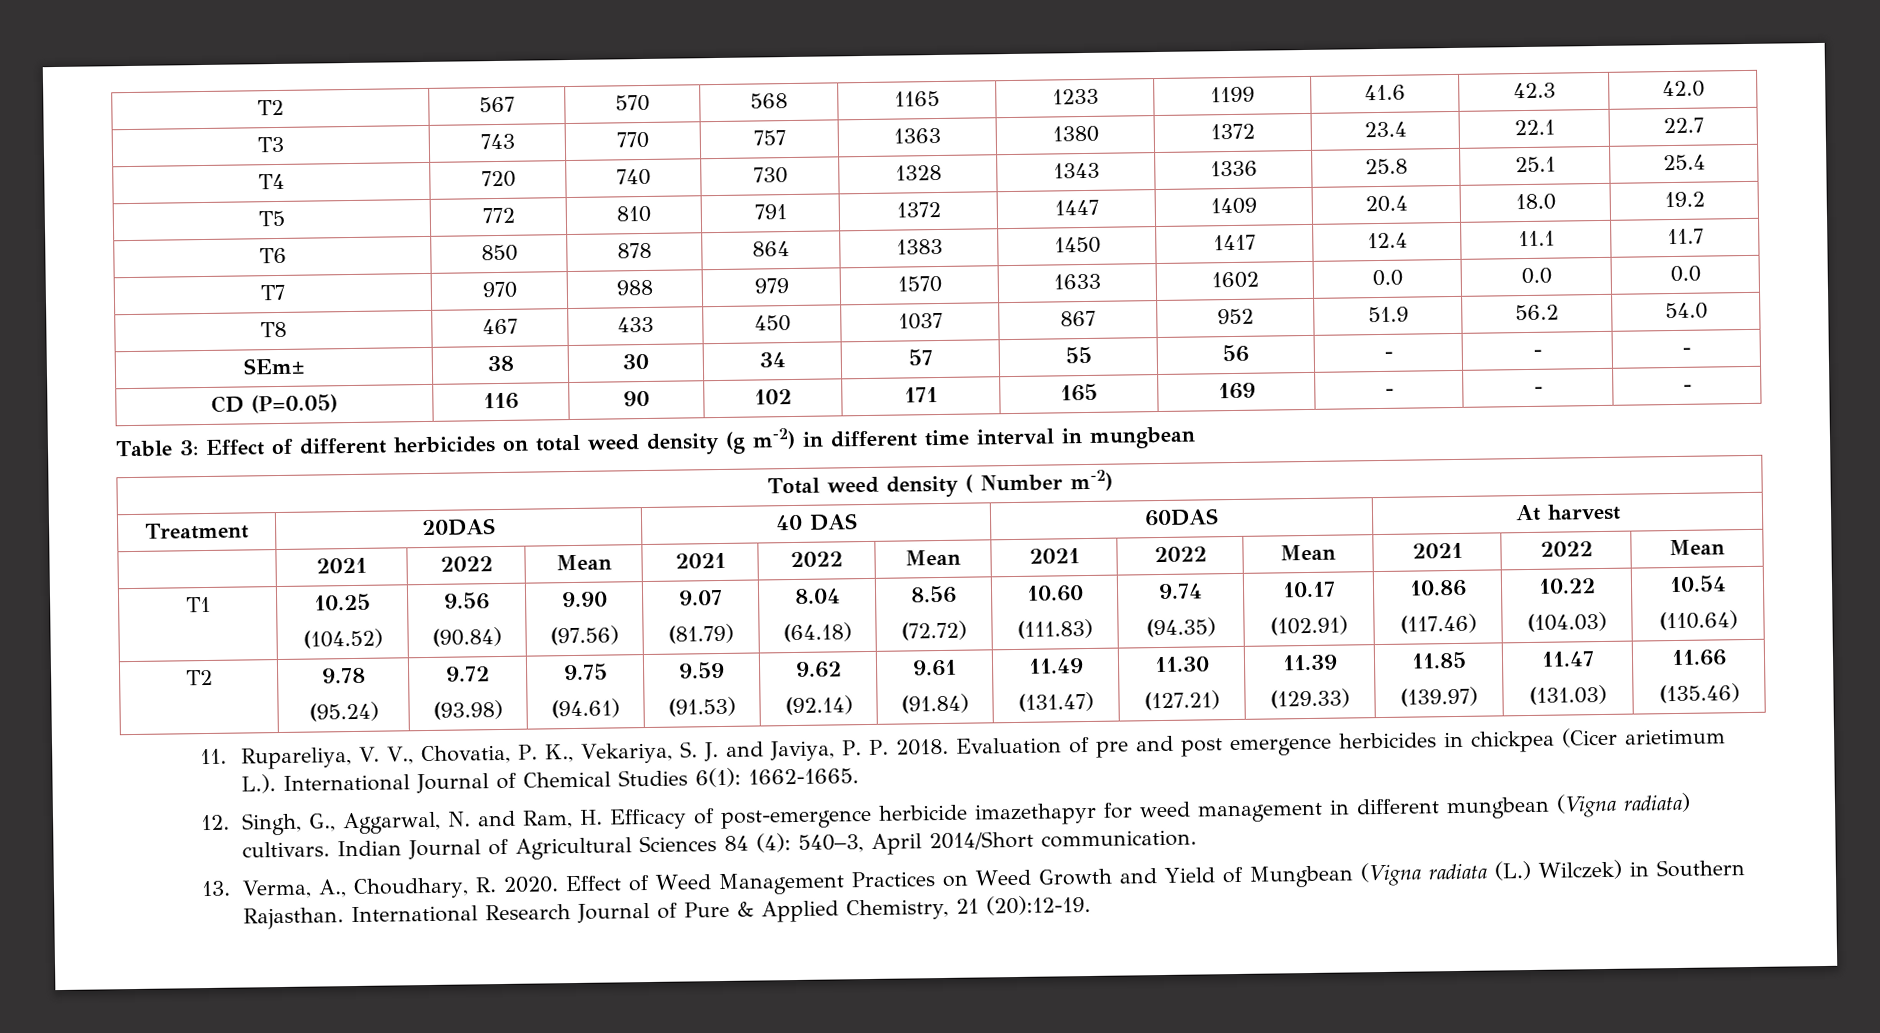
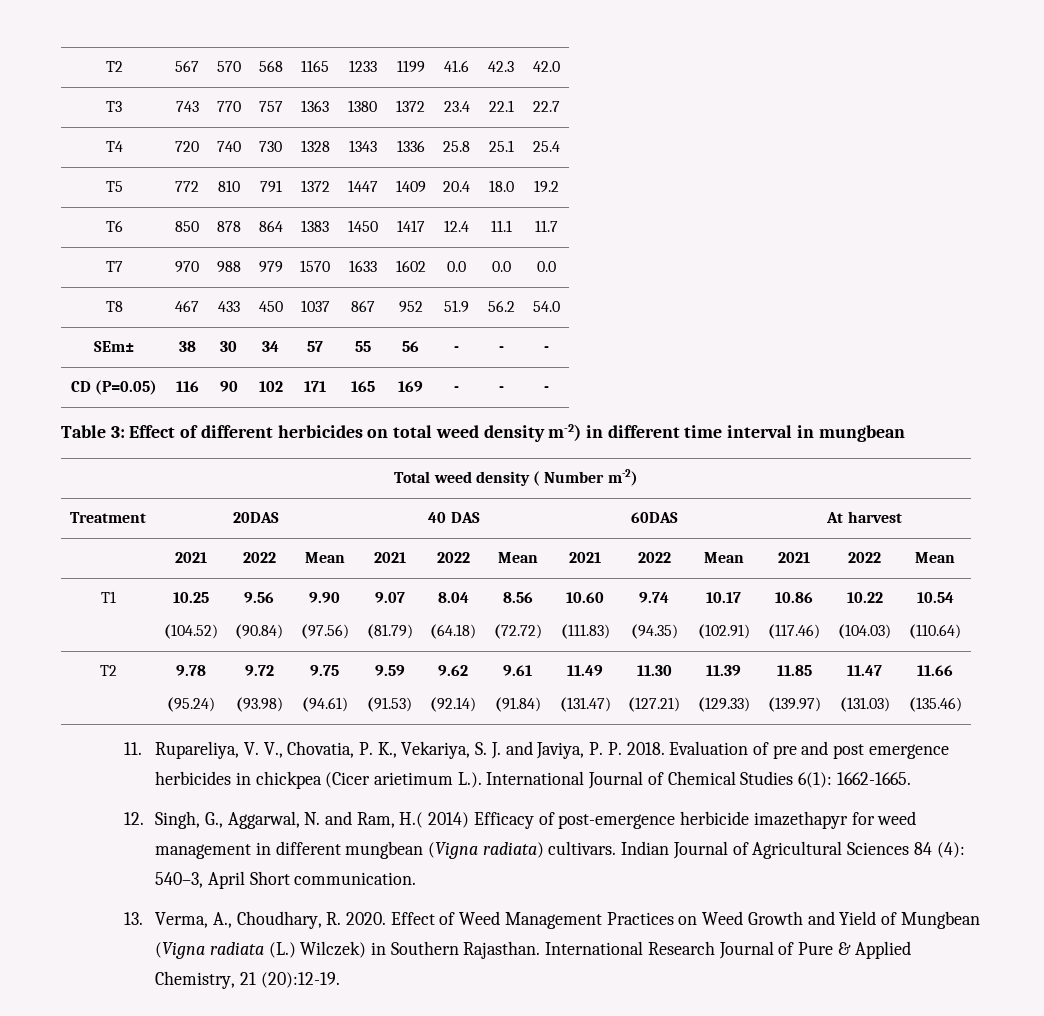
[724,431,746,454] (g -> (545, 433) none
[578,809,603,825] H. -> [399,812,470,828] H.( 2014)
[928,830,1034,851] 2014/Short -> [249,871,290,885] Short

